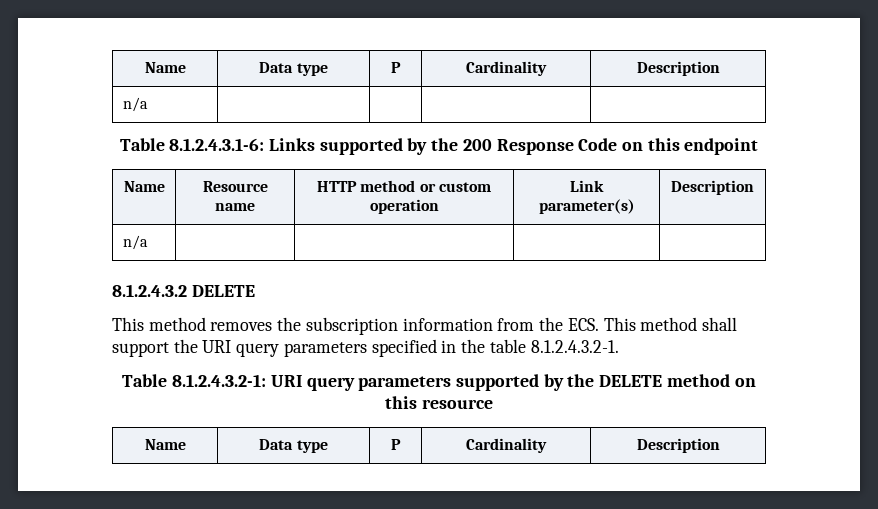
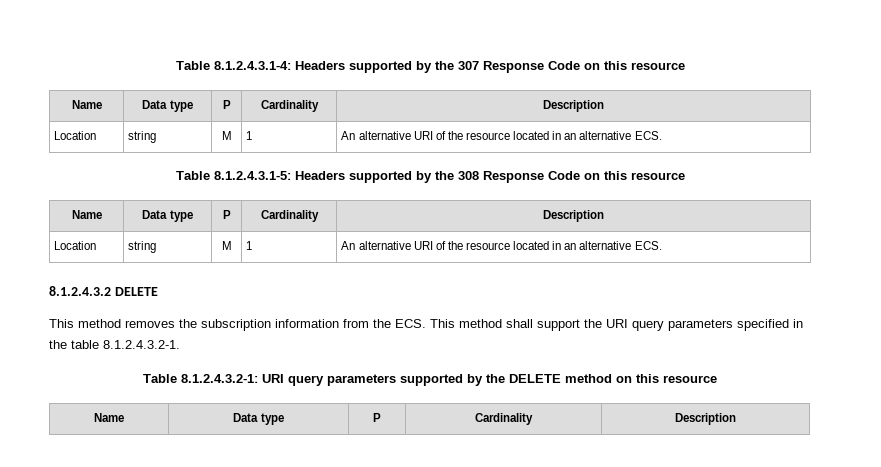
[144,62,186,73] [259,62,328,76] [391,62,401,73] [466,61,547,76] [636,61,720,76] [122,97,148,112] [119,138,759,155] [123,181,165,192] [202,181,268,192] [215,203,255,211] [317,180,491,192] [369,199,439,214] [570,180,604,192] [538,199,635,214] [671,180,754,195] [122,235,148,250] Name | Data type | P | Cardinality | Description // n/a | | | | // Table 8.1.2.4.3.1-6: Links supported by the 200 Response Code on this endpoint // Name | Resource name | HTTP method or custom operation | Link parameter(s) | Description // n/a | | | | -> [175,61,685,73] [71,100,102,109] [142,100,193,112] [222,100,231,109] [260,100,319,112] [543,100,604,112] [54,131,97,140] [128,131,157,143] [221,131,232,140] [246,131,253,140] [341,131,662,140] [175,171,685,183] [71,210,102,219] [142,210,193,222] [222,210,231,219] [260,210,319,222] [543,210,604,222] [54,241,97,250] [128,241,157,253] [221,241,232,250] [246,241,253,250] [341,241,662,250] Table 8.1.2.4.3.1-4: Headers supported by the 307 Response Code on this resource // Name | Data type | P | Cardinality | Description // Location | string | M | 1 | An alternative URI of the resource located in an alternative ECS. // Table 8.1.2.4.3.1-5: Headers supported by the 308 Response Code on this resource // Name | Data type | P | Cardinality | Description // Location | string | M | 1 | An alternative URI of the resource located in an alternative ECS.

